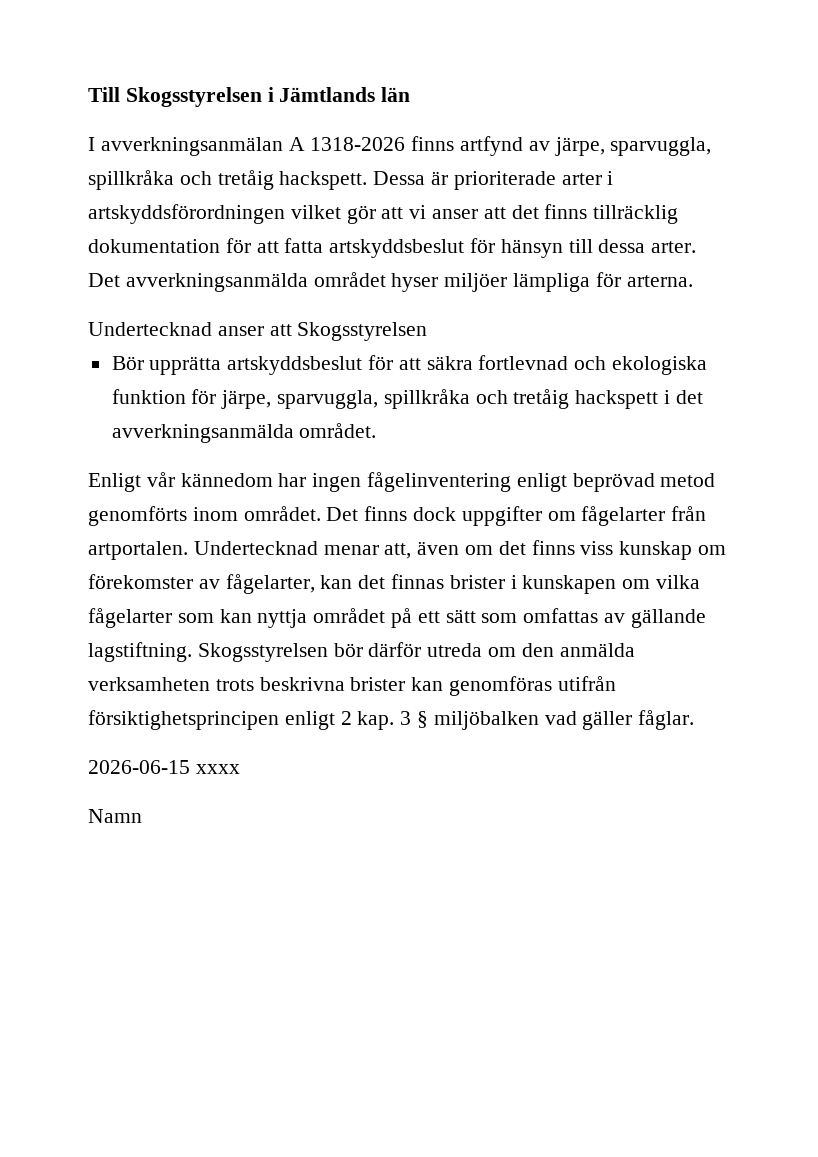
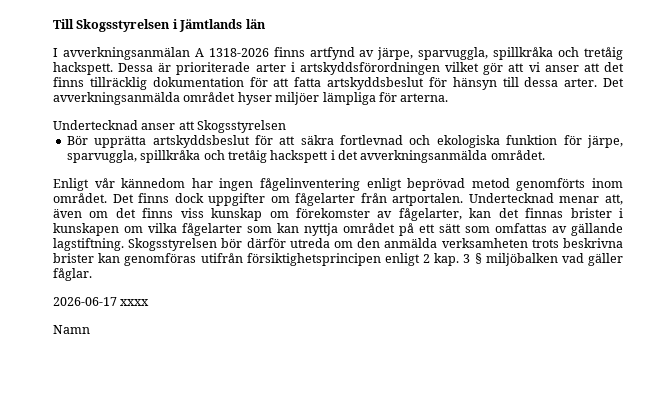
[88,760,190,774] 2026-06-15 -> [53,297,117,306] 2026-06-17

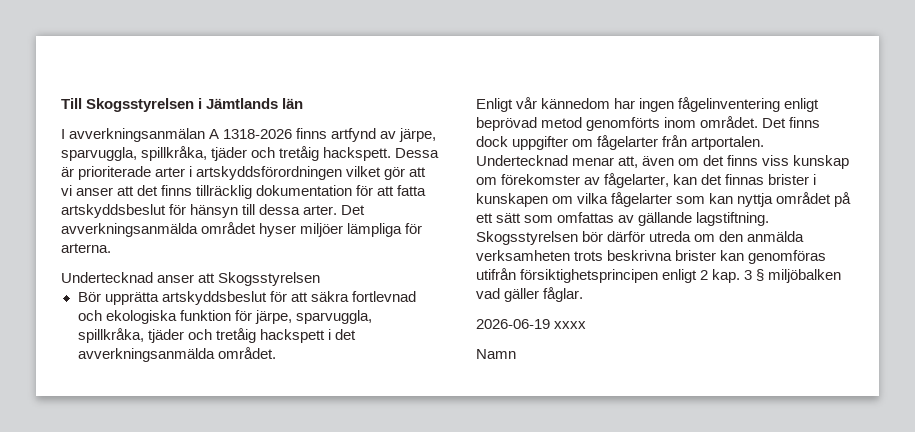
[493,47,554,60] spillkråka -> [141,146,248,161] spillkråka, tjäder
[140,150,201,163] spillkråka -> [77,328,184,343] spillkråka, tjäder
[53,297,117,306] 2026-06-17 -> [476,319,550,329] 2026-06-19

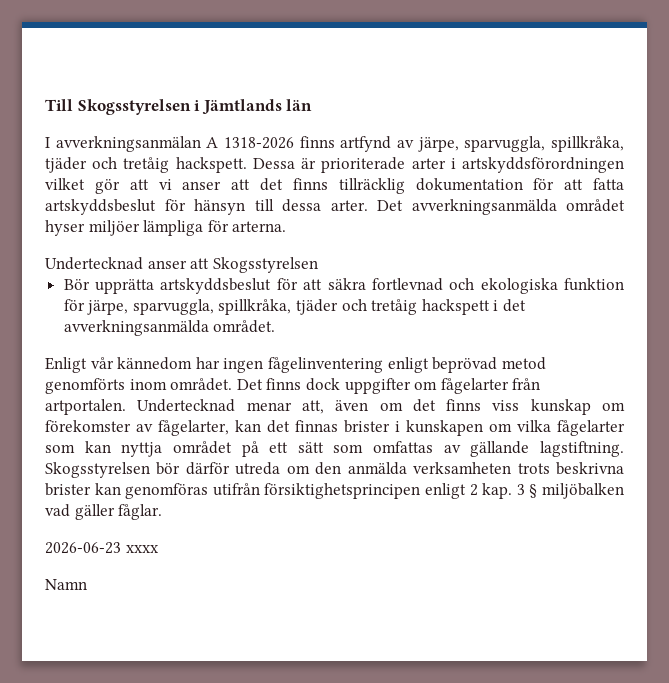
[476,319,550,329] 2026-06-19 -> [45,542,121,554] 2026-06-23

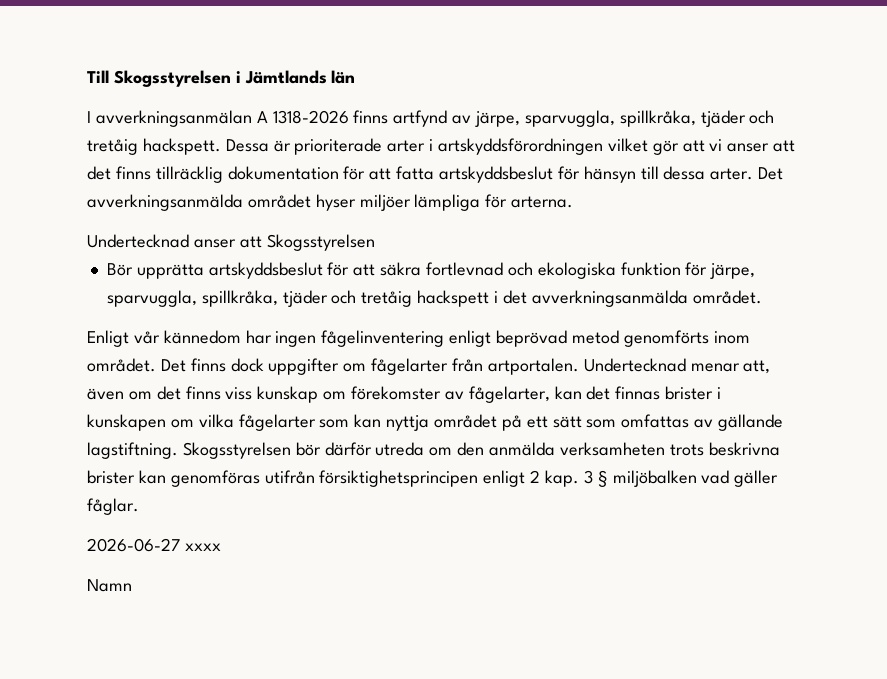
[45,542,121,554] 2026-06-23 -> [87,538,180,552] 2026-06-27

